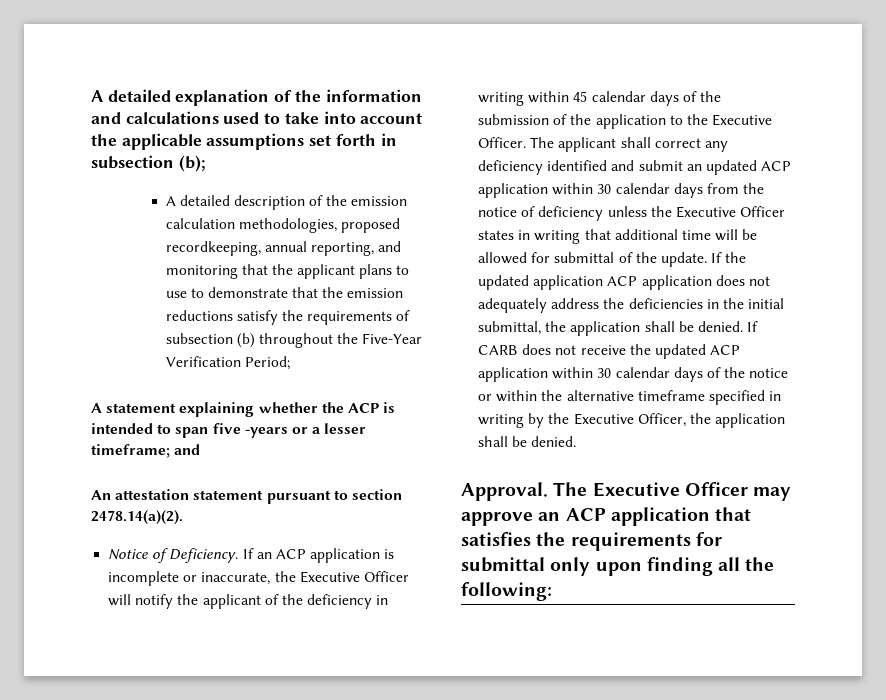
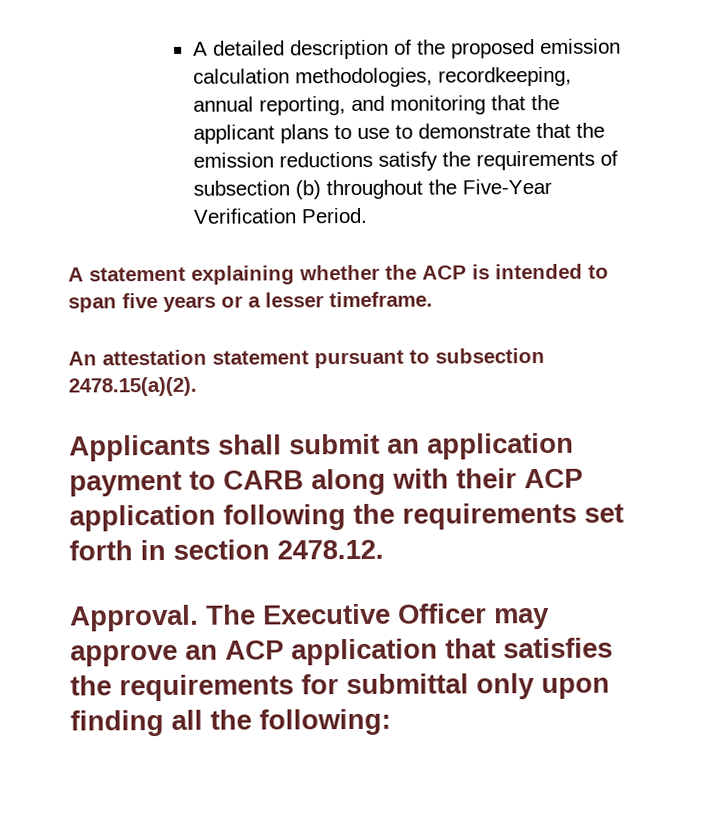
[91,89,422,106] [91,111,423,124] [91,133,397,150] [91,155,205,172] [165,195,230,206] A detailed explanation of the information and calculations used to take into account the applicable assumptions set forth in subsection (b); // A detailed -> [192,40,285,56] A detailed
(348, 200) none -> [450,39,535,59] proposed
[340,218,400,233] proposed -> (433, 77) none
[244,356,290,370] Period; -> [300,207,368,224] Period.
[244,427,288,438] -years -> [163,295,216,312] years
[91,444,201,458] timeframe; and -> [329,291,433,308] timeframe.
[351,489,402,500] [91,510,183,525] [108,548,395,563] [108,571,409,586] [108,594,389,609] [478,91,722,106] [478,114,773,129] [478,137,728,152] [478,160,792,175] [478,183,765,198] [478,206,786,221] [478,229,758,244] [478,252,747,267] [478,275,770,290] [478,298,785,313] [478,321,759,336] [478,344,741,359] [478,367,789,382] [478,390,782,405] [478,413,786,428] [478,436,577,447] section 2478.14(a)(2). // Notice of Deficiency. If an ACP application is incomplete or inaccurate, the Executive Officer will notify the applicant of the deficiency in writing within 45 calendar days of the submission of the application to the Executive Officer. The applicant shall correct any deficiency identified and submit an updated ACP application within 30 calendar days from the notice of deficiency unless the Executive Officer states in writing that additional time will be allowed for submittal of the update. If the updated application ACP application does not adequately address the deficiencies in the initial submittal, the application shall be denied. If CARB does not receive the updated ACP application within 30 calendar days of the notice or within the alternative timeframe specified in writing by the Executive Officer, the application shall be denied. -> [435,347,545,364] [68,376,197,397] [69,432,574,462] [69,468,583,497] [69,502,624,532] [69,539,384,561] subsection 2478.15(a)(2). // Applicants shall submit an application payment to CARB along with their ACP application following the requirements set forth in section 2478.12.

